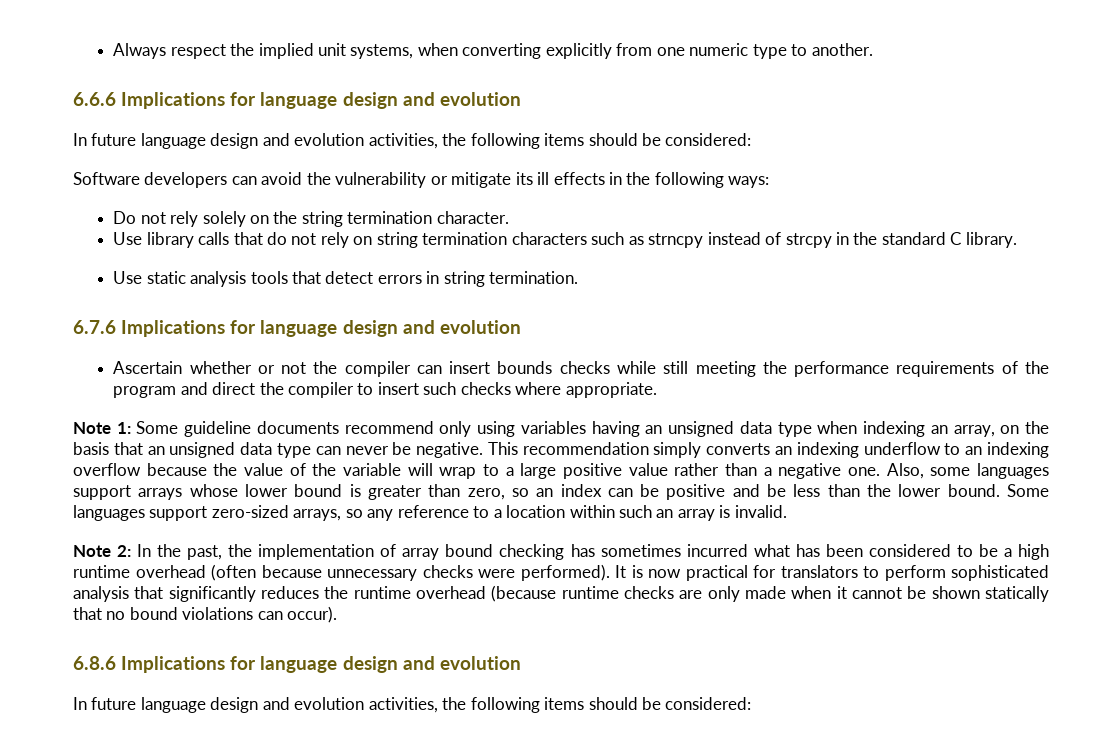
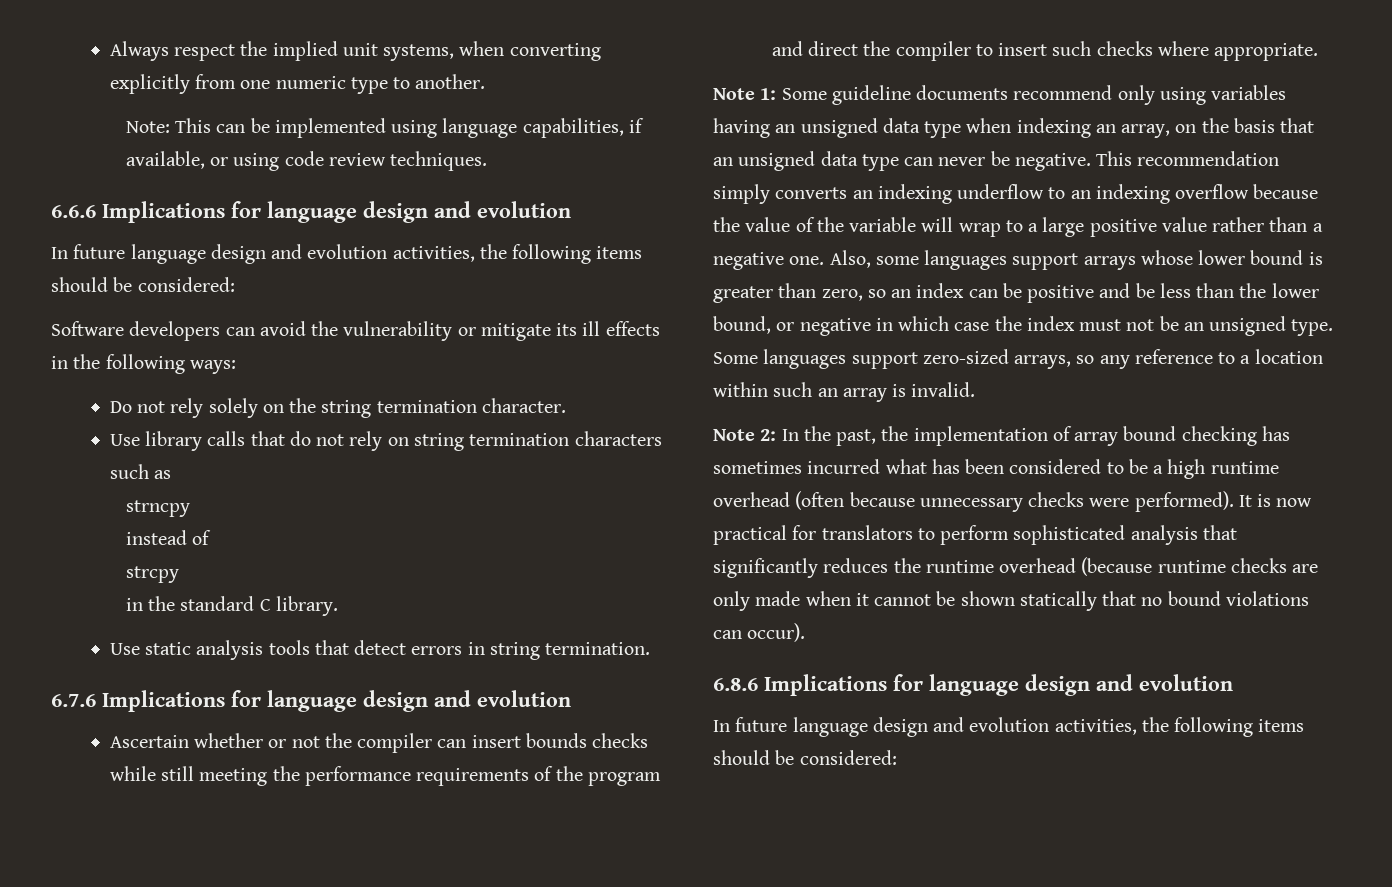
(873, 49) none -> [125,118,645,138] [125,151,488,171] // Note: This can be implemented using language capabilities, if available, or using code review techniques.
(644, 240) none -> (172, 474) //
(704, 240) none -> (190, 508) //
(782, 238) none -> (212, 537) //
(832, 240) none -> (179, 574) //
[947,484,1000,497] bound. -> [713,316,1334,336] bound, or negative in which case the index must not be an unsigned type.

